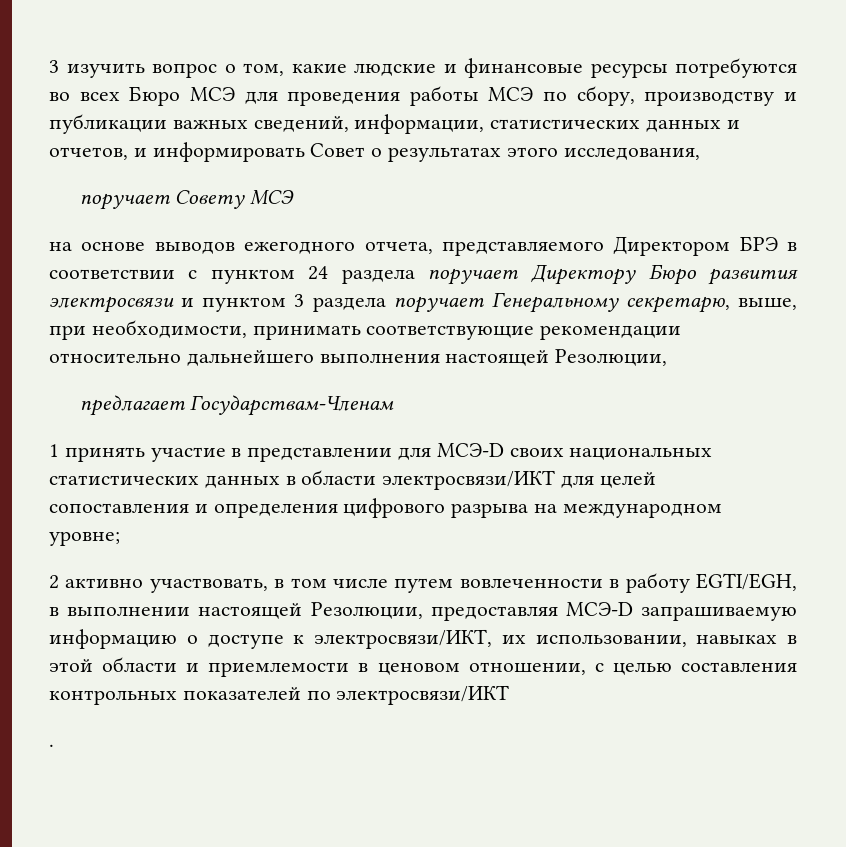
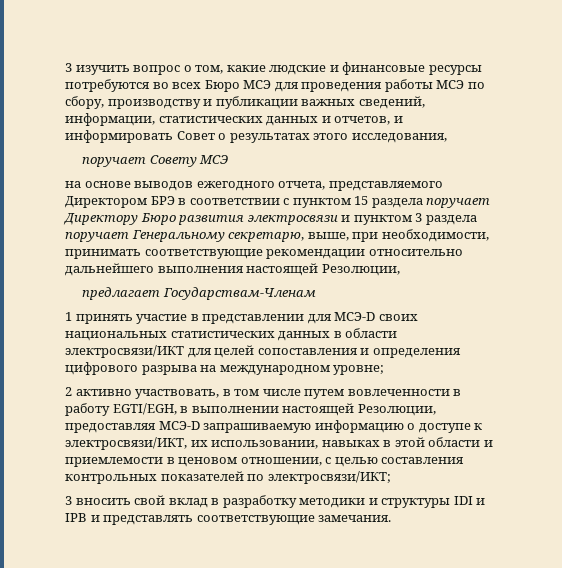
[308,266,329,280] 24 -> [354,196,369,205] 15
[336,685,510,705] [49,744,54,747] электросвязи/ИКТ // . -> [267,471,391,484] [65,495,486,508] [65,513,392,525] электросвязи/ИКТ; // 3 вносить свой вклад в разработку методики и структуры IDI и IPB и представлять соответствующие замечания.

